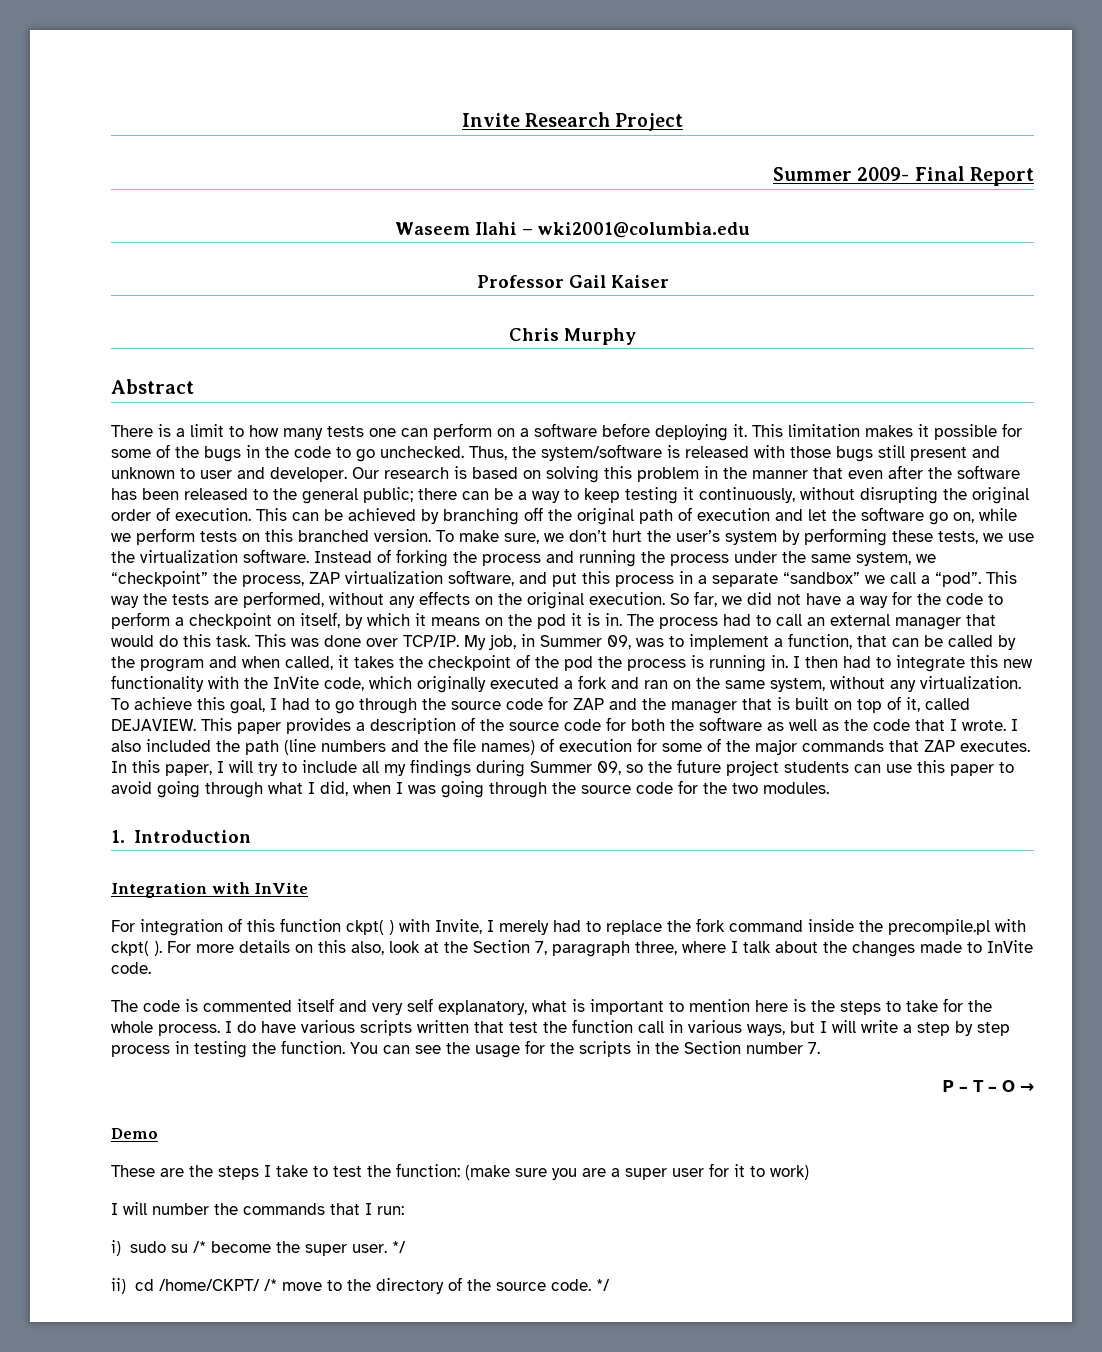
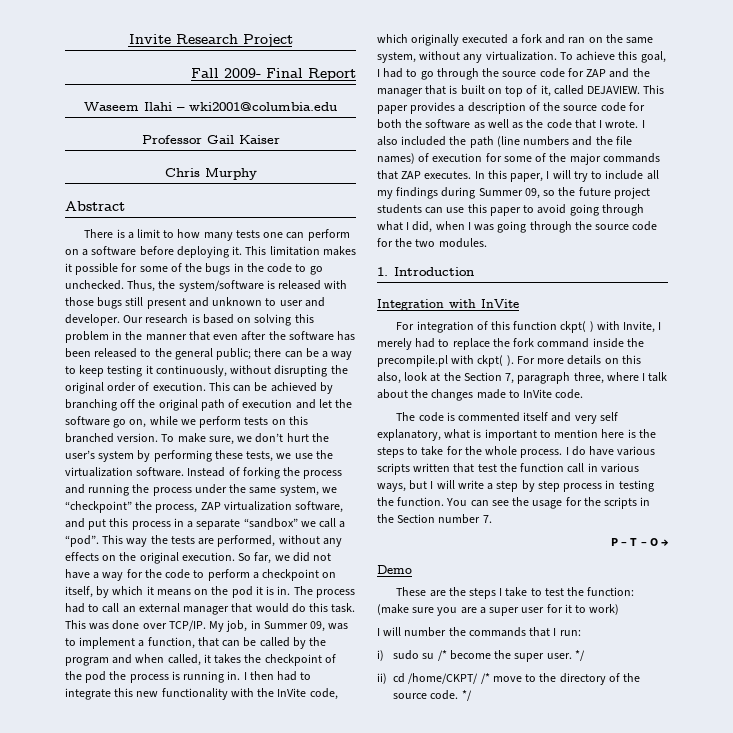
[773,167,853,181] Summer -> [191,68,219,78] Fall

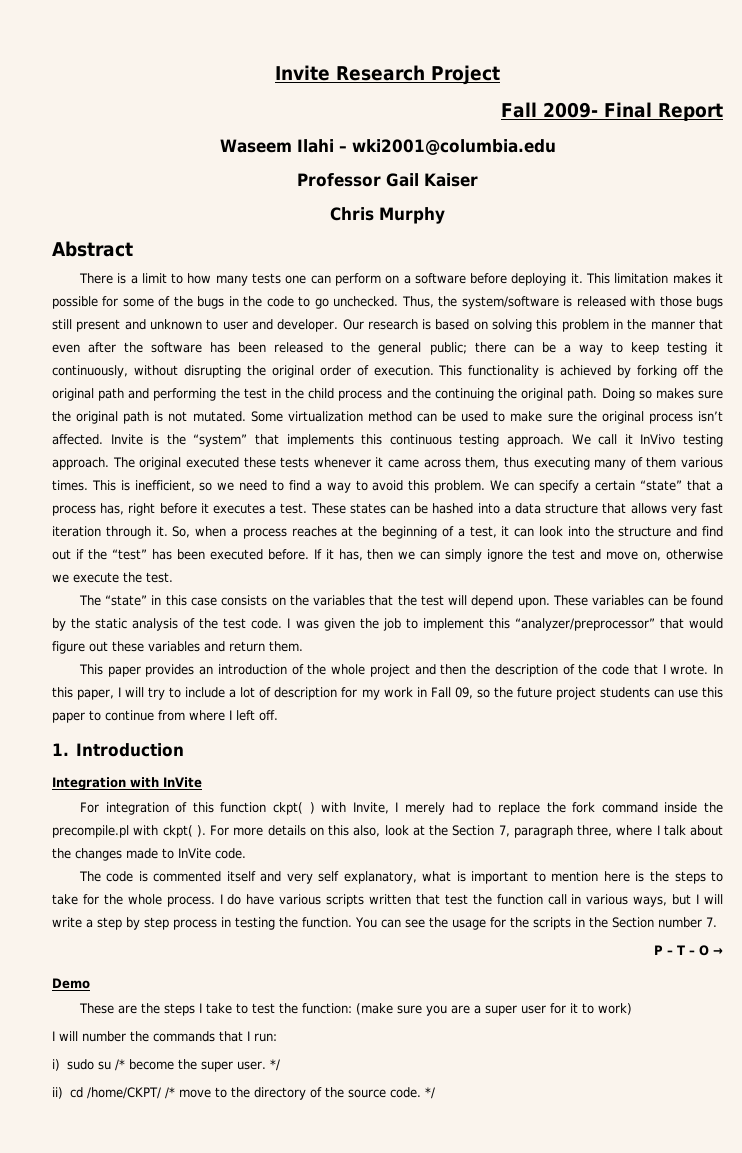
[233,382,268,392] can be -> [468,365,555,378] functionality is
[65,399,117,411] branching -> [637,365,678,378] forking
[228,399,353,409] [65,416,308,428] [65,433,329,445] [65,450,333,462] [65,467,343,479] [65,484,337,496] [65,501,344,513] [65,518,346,530] [65,535,342,547] [65,552,332,564] [65,569,337,581] [65,586,355,598] [65,603,356,615] [65,620,349,632] [65,637,327,649] [65,654,336,666] [65,671,312,683] [65,688,338,700] [377,34,654,46] [377,51,666,63] [377,68,650,80] [377,85,665,97] [377,102,645,114] [377,119,645,129] [377,136,632,148] [377,153,660,165] [377,170,472,180] of execution and let the software go on, while we perform tests on this branched version. To make sure, we don’t hurt the user’s system by performing these tests, we use the virtualization software. Instead of forking the process and running the process under the same system, we “checkpoint” the process, ZAP virtualization software, and put this process in a separate “sandbox” we call a “pod”. This way the tests are performed, without any effects on the original execution. So far, we did not have a way for the code to perform a checkpoint on itself, by which it means on the pod it is in. The process had to call an external manager that would do this task. This was done over TCP/IP. My job, in Summer 09, was to implement a function, that can be called by the program and when called, it takes the checkpoint of the pod the process is running in. I then had to integrate this new functionality with the InVite code, which originally executed a fork and ran on the same system, without any virtualization. To achieve this goal, I had to go through the source code for ZAP and the manager that is built on top of it, called DEJAVIEW. This paper provides a description of the source code for both the software as well as the code that I wrote. I also included the path (line numbers and the file names) of execution for some of the major commands that ZAP executes. -> [128,388,723,401] [52,411,723,424] [52,434,724,447] [52,457,723,470] [52,480,724,493] [52,503,723,516] [52,526,723,539] [52,549,724,562] [52,572,173,583] [78,595,724,608] [52,618,723,631] [52,641,303,654] [78,664,709,677] and performing the test in the child process and the continuing the original path. Doing so makes sure the original path is not mutated. Some virtualization method can be used to make sure the original process isn’t affected. Invite is the “system” that implements this continuous testing approach. We call it InVivo testing approach. The original executed these tests whenever it came across them, thus executing many of them various times. This is inefficient, so we need to find a way to avoid this problem. We can specify a certain “state” that a process has, right before it executes a test. These states can be hashed into a data structure that allows very fast iteration through it. So, when a process reaches at the beginning of a test, it can look into the structure and find out if the “test” has been executed before. If it has, then we can simply ignore the test and move on, otherwise we execute the test. // The “state” in this case consists on the variables that the test will depend upon. These variables can be found by the static analysis of the test code. I was given the job to implement this “analyzer/preprocessor” that would figure out these variables and return them. // This paper provides an introduction of the whole project and then the description of the code that I wrote.
[646,170,659,180] [377,187,523,199] all my findings during Summer -> [229,687,451,700] a lot of description for my work in Fall
[537,204,644,216] [377,221,658,233] [377,238,487,248] avoid going through what I did, when I was going through the source code for the two modules. -> [105,710,278,721] continue from where I left off.

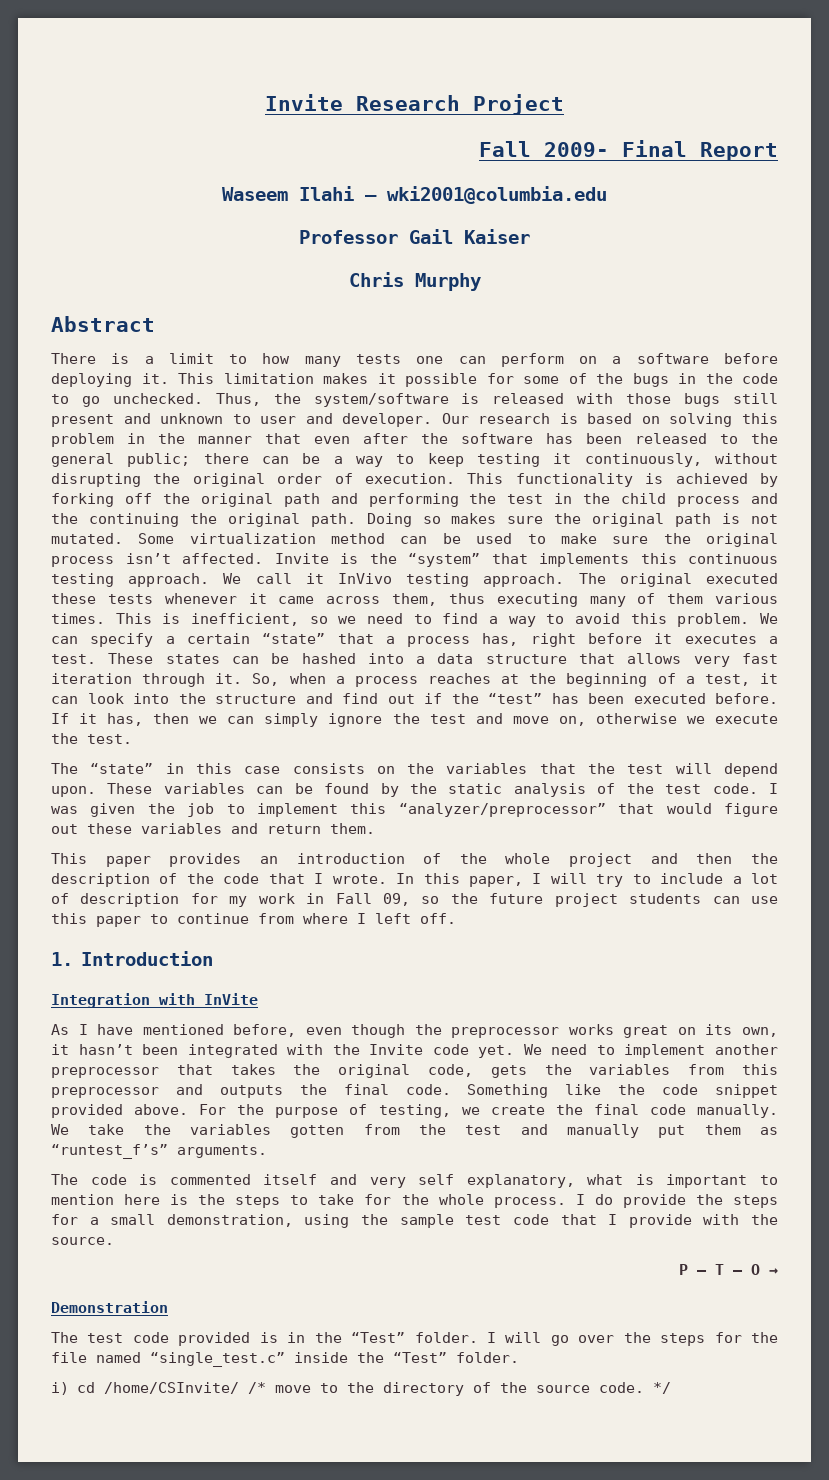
[79,802,723,815] [52,825,723,838] [52,848,246,861] For integration of this function ckpt( ) with Invite, I merely had to replace the fork command inside the precompile.pl with ckpt( ). For more details on this also, look at the Section 7, paragraph three, where I talk about the changes made to InVite code. -> [51,1024,779,1038] [51,1044,779,1058] [51,1064,778,1078] [51,1084,778,1098] [51,1104,779,1118] [51,1124,779,1138] [51,1144,267,1159] As I have mentioned before, even though the preprocessor works great on its own, it hasn’t been integrated with the Invite code yet. We need to implement another preprocessor that takes the original code, gets the variables from this preprocessor and outputs the final code. Something like the code snippet provided above. For the purpose of testing, we create the final code manually. We take the variables gotten from the test and manually put them as “runtest_f’s” arguments.
[246,894,724,907] [52,917,717,930] have various scripts written that test the function call in various ways, but I will write a step by step process in testing the function. You can see the usage for the scripts in the Section number 7. -> [622,1194,779,1208] [51,1214,779,1228] [51,1237,114,1245] provide the steps for a small demonstration, using the sample test code that I provide with the source.
[52,978,90,989] [78,1003,632,1016] [52,1031,277,1042] [52,1059,281,1072] [52,1087,161,1099] Demo // These are the steps I take to test the function: (make sure you are a super user for it to work) // I will number the commands that I run: // i) sudo su /* become the super user. */ // ii) cd /home/CKPT/ -> [51,1301,168,1313] [51,1332,778,1346] [51,1352,519,1367] [51,1382,239,1395] Demonstration // The test code provided is in the “Test” folder. I will go over the steps for the file named “single_test.c” inside the “Test” folder. // i) cd /home/CSInvite/

